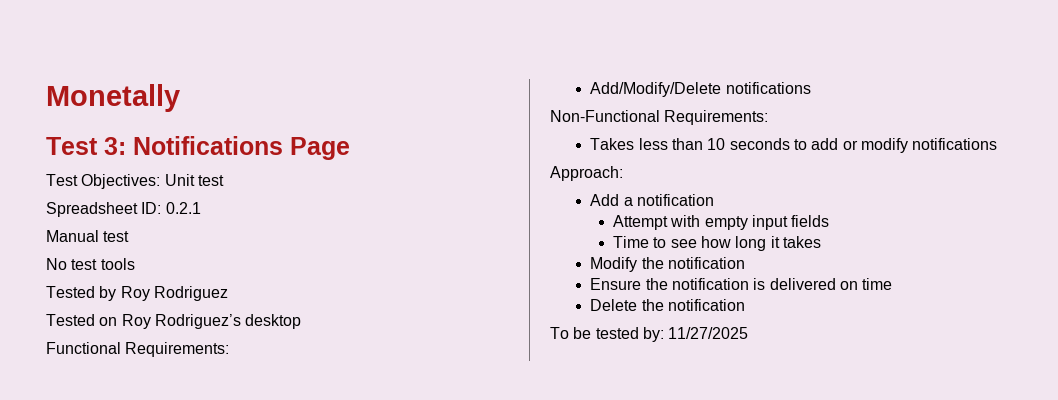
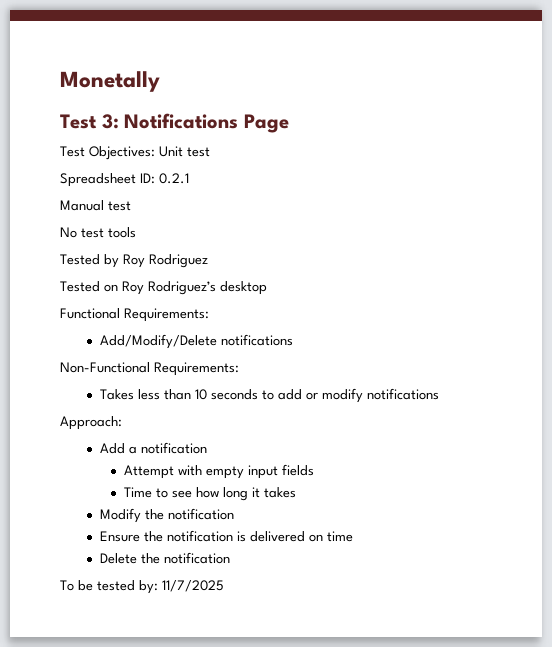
[668,327,749,339] 11/27/2025 -> [162,580,224,592] 11/7/2025

